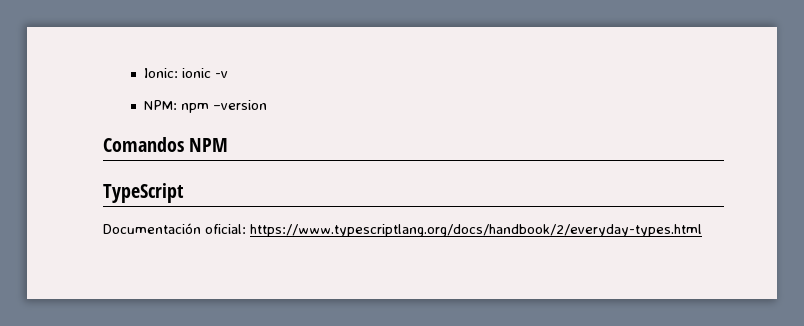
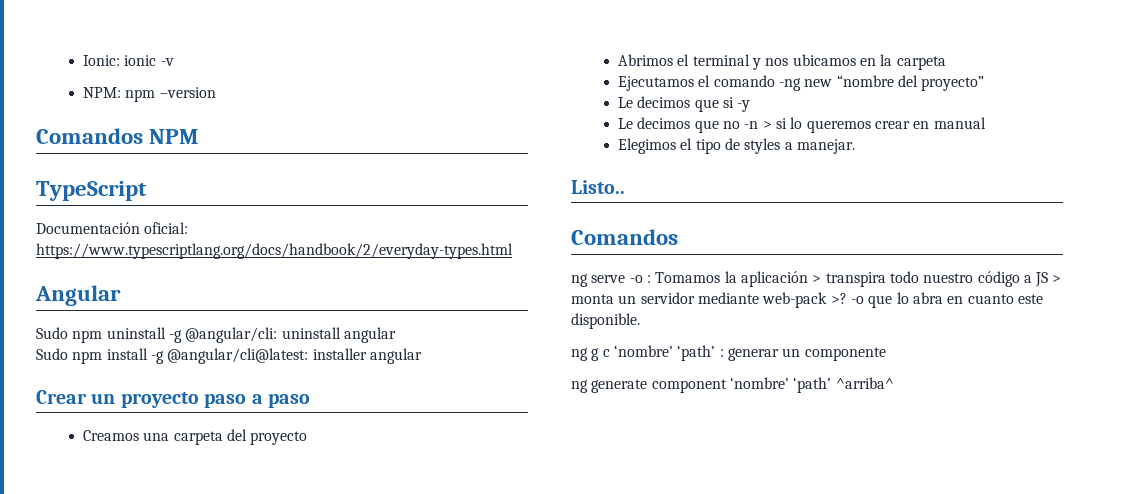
(702, 230) none -> [35,285,121,306] [36,327,396,343] [36,348,422,364] [36,390,310,408] [83,429,308,445] [618,54,946,70] [618,75,985,91] [618,96,751,112] [618,117,986,133] [618,138,856,154] [571,180,625,194] [571,229,678,245] [571,271,1062,287] [571,292,1043,308] [571,313,640,329] [571,345,886,361] [571,377,894,393] // Angular // Sudo npm uninstall -g @angular/cli: uninstall angular // Sudo npm install -g @angular/cli@latest: installer angular // Crear un proyecto paso a paso // Creamos una carpeta del proyecto // Abrimos el terminal y nos ubicamos en la carpeta // Ejecutamos el comando -ng new “nombre del proyecto” // Le decimos que si -y // Le decimos que no -n > si lo queremos crear en manual // Elegimos el tipo de styles a manejar. // Listo.. // Comandos // ng serve -o : Tomamos la aplicación > transpira todo nuestro código a JS > monta un servidor mediante web-pack >? -o que lo abra en cuanto este disponible. // ng g c ‘nombre’ ‘path’ : generar un componente // ng generate component ‘nombre’ ‘path’ ^arriba^

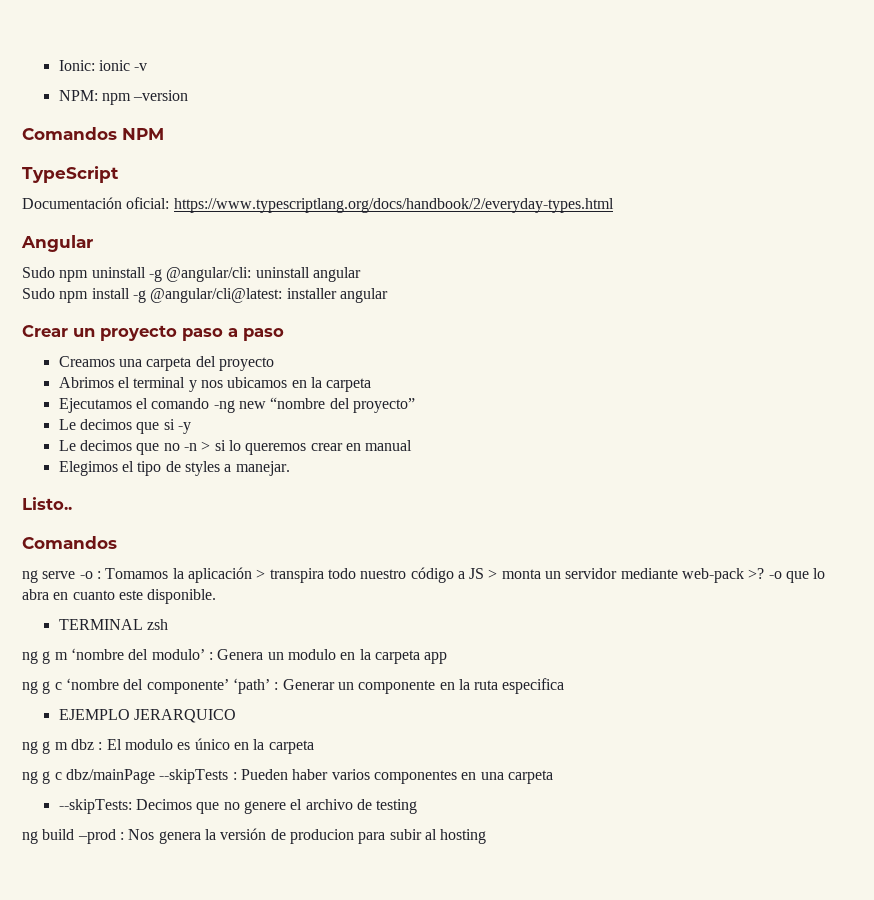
[571,345,673,361] // ng g c ‘nombre’ -> [58,619,169,630] [22,648,448,664] [22,678,229,694] // TERMINAL zsh // ng g m ‘nombre del modulo’ : Genera un modulo en la carpeta app // ng g c ‘nombre del componente’
[727,348,779,361] generar -> [282,679,335,690] Generar
[571,377,894,393] // ng generate component ‘nombre’ ‘path’ ^arriba^ -> [439,678,565,694] [58,709,237,723] [22,738,314,754] [22,769,553,784] [58,799,418,814] [22,828,487,844] en la ruta especifica // EJEMPLO JERARQUICO // ng g m dbz : El modulo es único en la carpeta // ng g c dbz/mainPage --skipTests : Pueden haber varios componentes en una carpeta // --skipTests: Decimos que no genere el archivo de testing // ng build –prod : Nos genera la versión de producion para subir al hosting

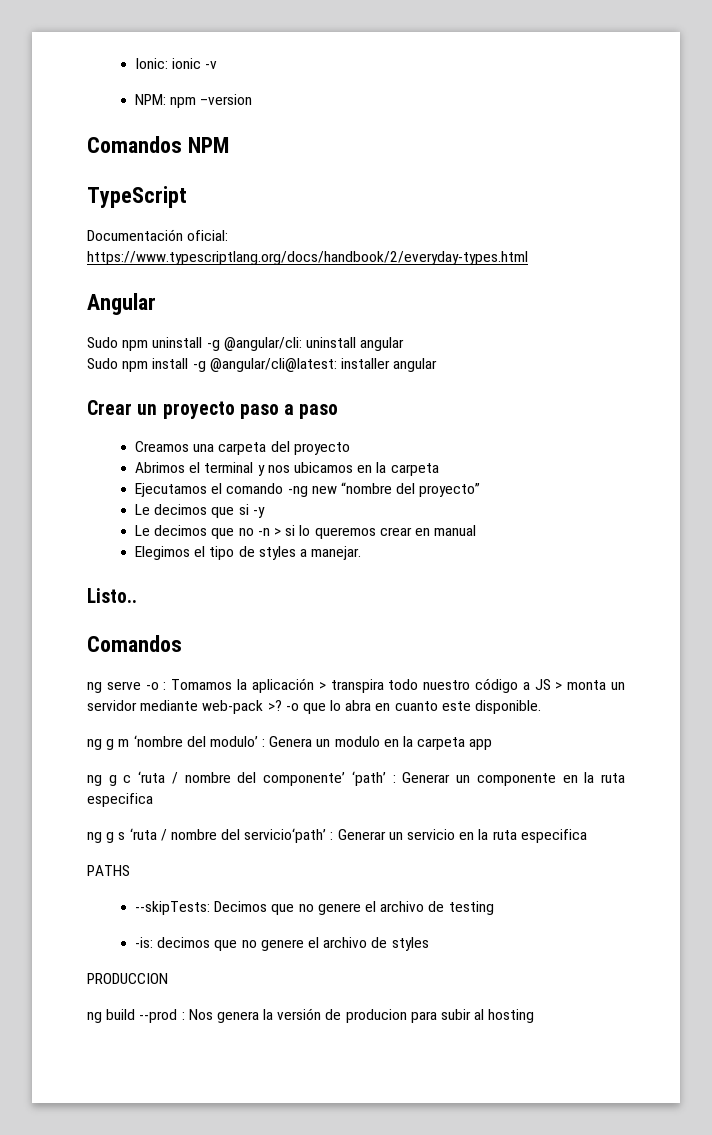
[58,619,169,630] // TERMINAL zsh -> (542, 707) none
[65,678,119,690] ‘nombre -> [138,771,231,784] ‘ruta / nombre
[58,709,237,723] [22,738,314,754] [22,769,553,784] // EJEMPLO JERARQUICO // ng g m dbz : El modulo es único en la carpeta // ng g c dbz/mainPage --skipTests : Pueden haber varios componentes en una carpeta -> [87,828,587,843] [87,865,130,876] // ng g s ‘ruta / nombre del servicio‘path’ : Generar un servicio en la ruta especifica // PATHS
(418, 806) none -> [135,937,429,951] [87,973,168,984] // -is: decimos que no genere el archivo de styles // PRODUCCION
[77,829,116,844] –prod -> [139,1009,178,1023] --prod

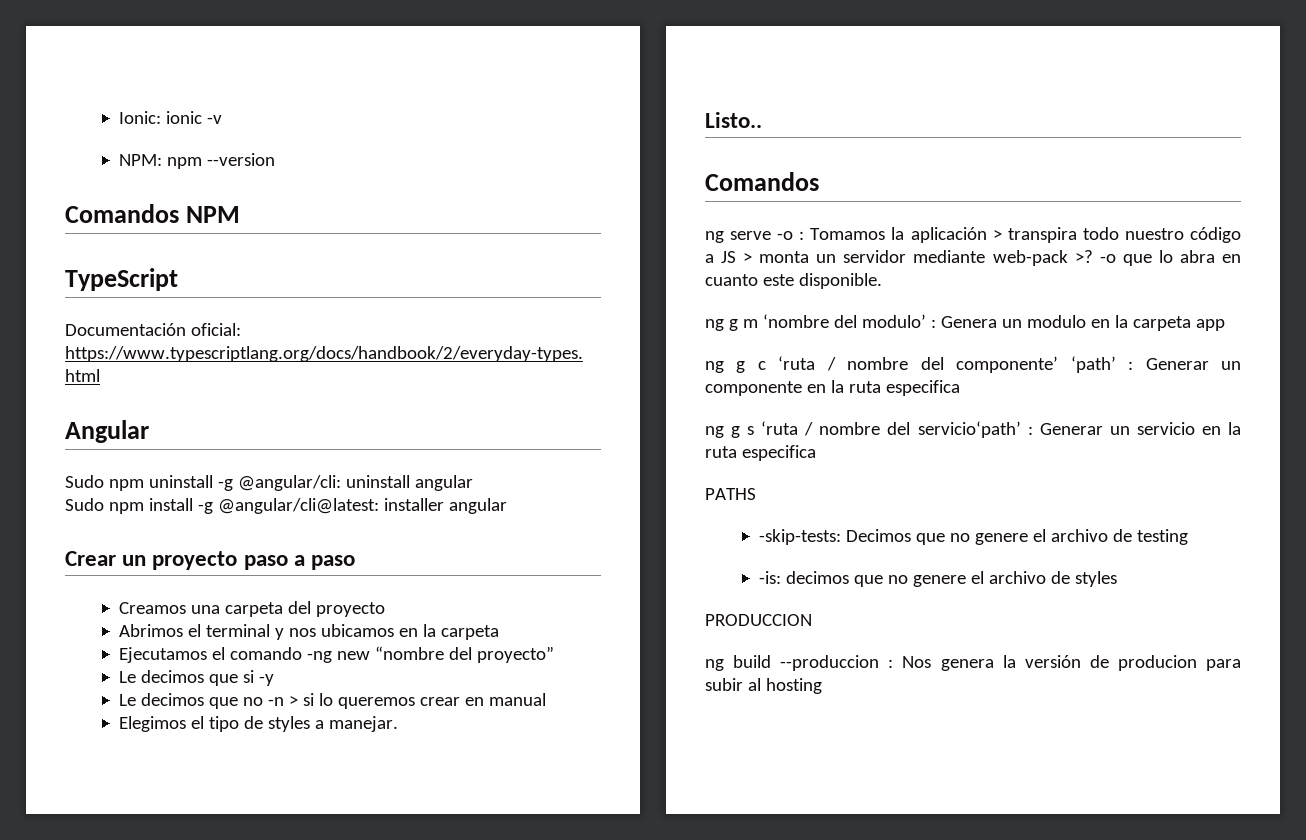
[200,94,253,105] –version -> [206,153,275,166] --version
[135,901,211,915] --skipTests: -> [758,529,841,545] -skip-tests:
[139,1009,178,1023] --prod -> [780,655,880,671] --produccion

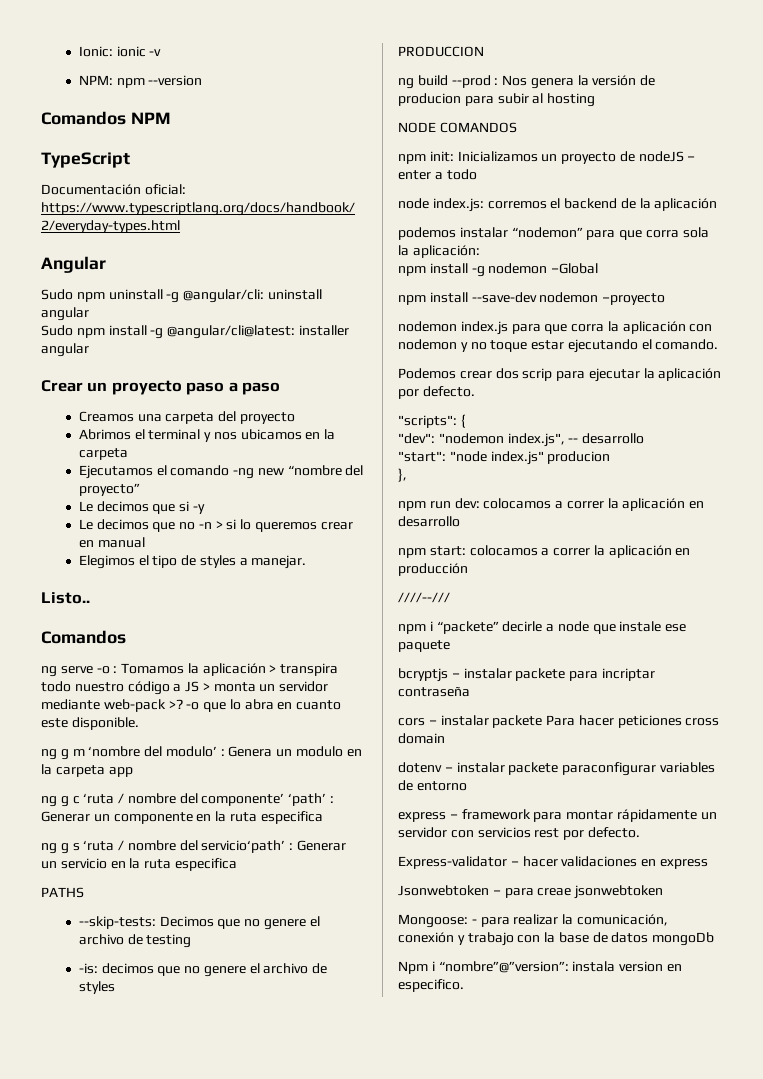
[758,529,841,545] -skip-tests: -> [78,916,156,929] --skip-tests:
[780,655,880,671] --produccion -> [451,75,491,88] --prod
(822, 686) none -> [398,122,517,133] [398,151,696,164] [398,169,477,180] [398,198,718,212] [398,227,709,240] [398,245,480,258] [398,263,599,277] [398,292,666,305] [398,321,713,335] [398,339,719,353] [398,368,722,382] [398,386,475,399] [398,414,466,428] [398,433,645,447] [398,451,611,465] [398,468,407,482] [398,498,705,511] [398,516,460,527] [398,545,691,558] [398,563,468,576] [398,592,450,603] [398,621,687,634] [398,640,450,652] [398,668,655,682] [398,686,470,697] [398,715,720,728] [398,733,445,744] [398,762,715,776] [398,780,467,791] [398,809,717,822] [398,827,640,840] [398,856,708,869] [398,885,664,899] [398,914,668,928] [398,932,715,946] [398,961,682,974] [398,979,464,992] // NODE COMANDOS // npm init: Inicializamos un proyecto de nodeJS – enter a todo // node index.js: corremos el backend de la aplicación // podemos instalar “nodemon” para que corra sola la aplicación: // npm install -g nodemon –Global // npm install --save-dev nodemon –proyecto // nodemon index.js para que corra la aplicación con nodemon y no toque estar ejecutando el comando. // Podemos crear dos scrip para ejecutar la aplicación por defecto. // "scripts": { // "dev": "nodemon index.js", -- desarrollo // "start": "node index.js" producion // }, // npm run dev: colocamos a correr la aplicación en desarrollo // npm start: colocamos a correr la aplicación en producción // ////--/// // npm i “packete” decirle a node que instale ese paquete // bcryptjs – instalar packete para incriptar contraseña // cors – instalar packete Para hacer peticiones cross domain // dotenv – instalar packete paraconfigurar variables de entorno // express – framework para montar rápidamente un servidor con servicios rest por defecto. // Express-validator – hacer validaciones en express // Jsonwebtoken – para creae jsonwebtoken // Mongoose: - para realizar la comunicación, conexión y trabajo con la base de datos mongoDb // Npm i “nombre”@”version”: instala version en especifico.

